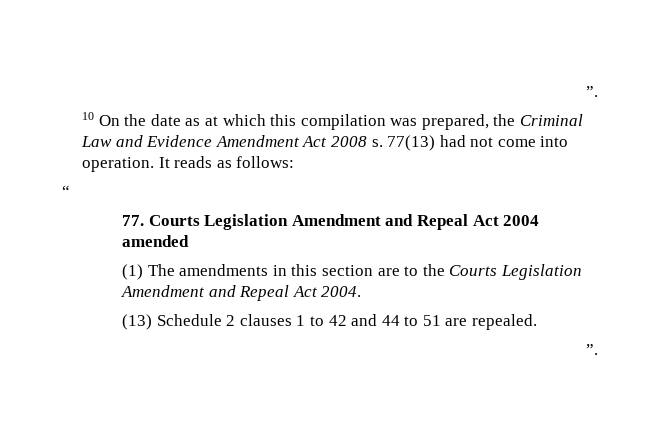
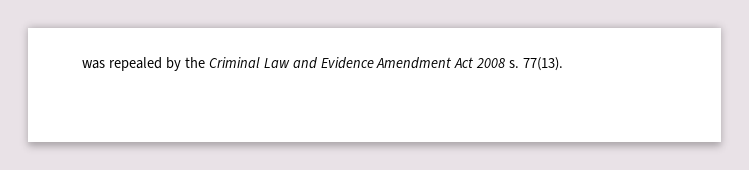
[586,86,598,97] [81,112,489,130] ”. // 10 On the date as at which this compilation was prepared, -> [82,57,181,71] was repealed by
[387,135,569,151] [81,156,295,172] [62,185,70,197] [121,214,540,230] [121,235,189,247] [121,264,582,280] [120,285,362,301] [121,314,538,330] [586,344,598,355] 77(13) had not come into operation. It reads as follows: // “ // 77. Courts Legislation Amendment and Repeal Act 2004 amended // (1) The amendments in this section are to the Courts Legislation Amendment and Repeal Act 2004. // (13) Schedule 2 clauses 1 to 42 and 44 to 51 are repealed. // ”. -> [523,57,564,71] 77(13).

